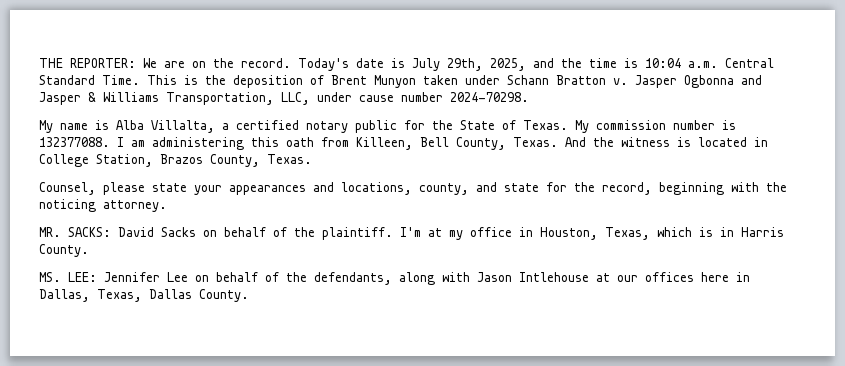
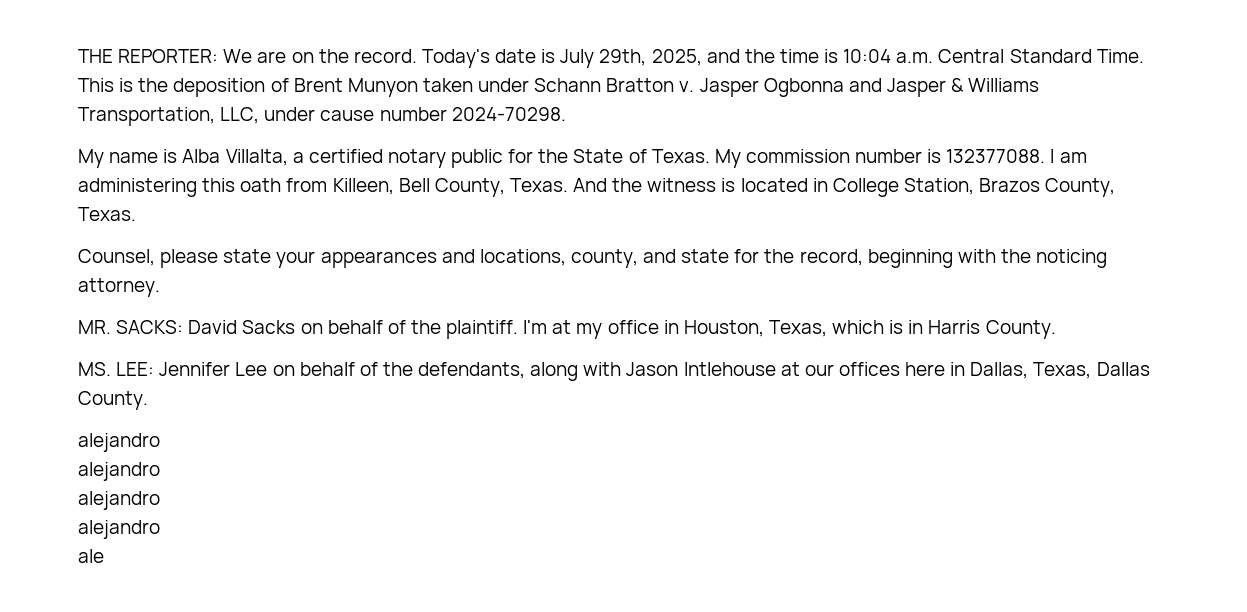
(249, 295) none -> [78,433,160,452] [78,462,160,481] [78,491,160,510] [78,520,160,539] [78,549,104,563] // alejandro // alejandro // alejandro // alejandro // ale

